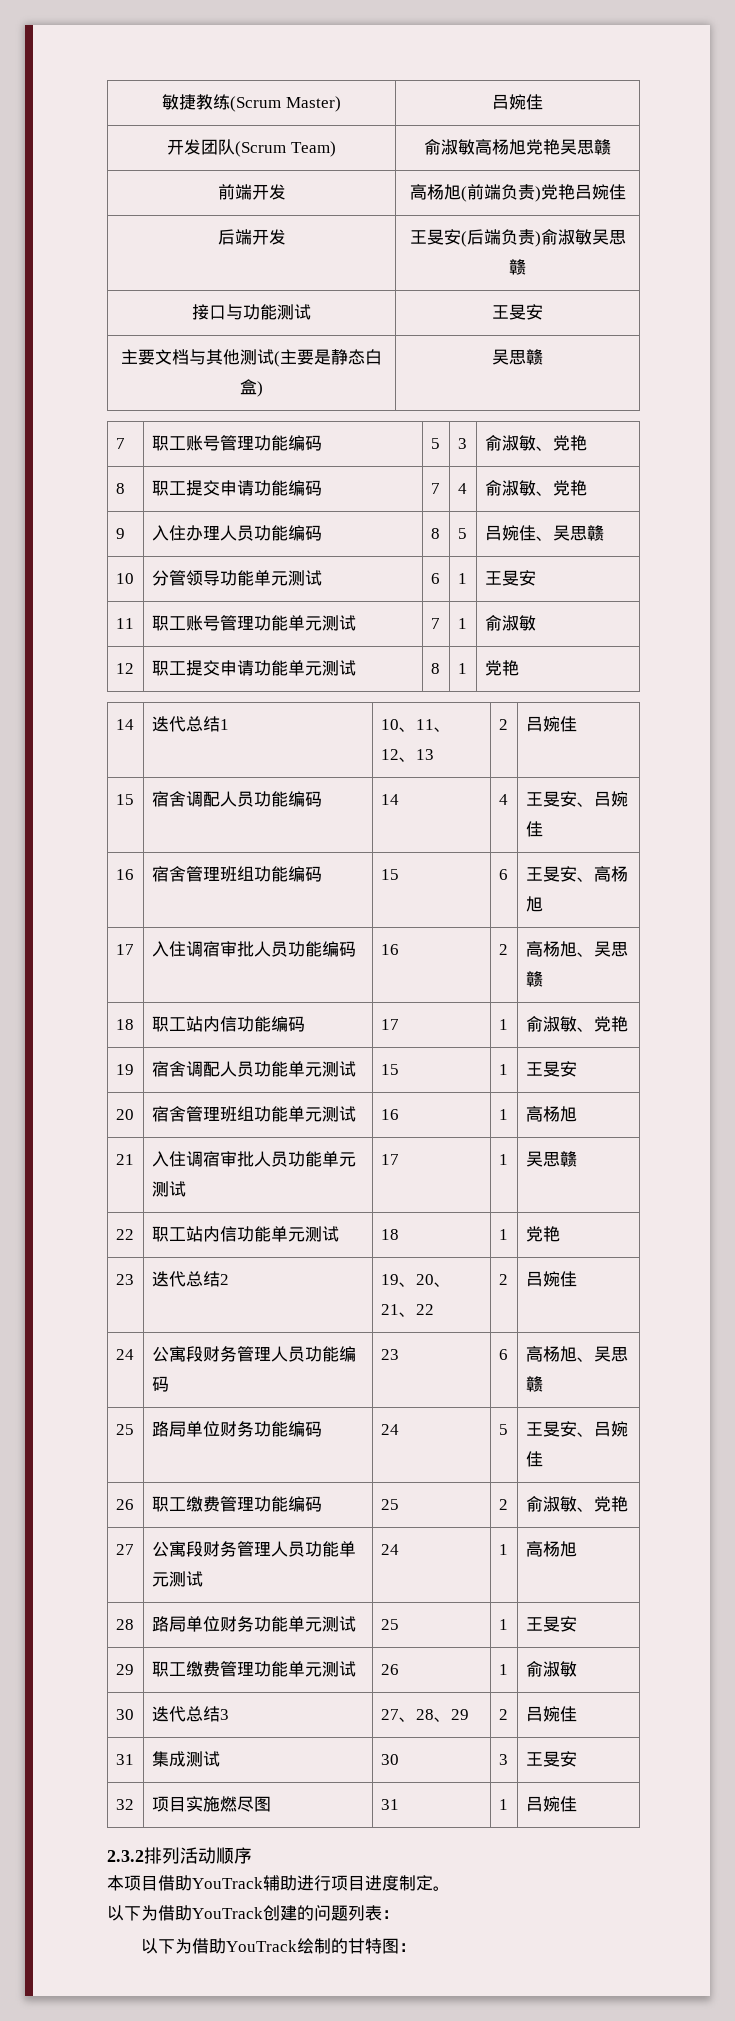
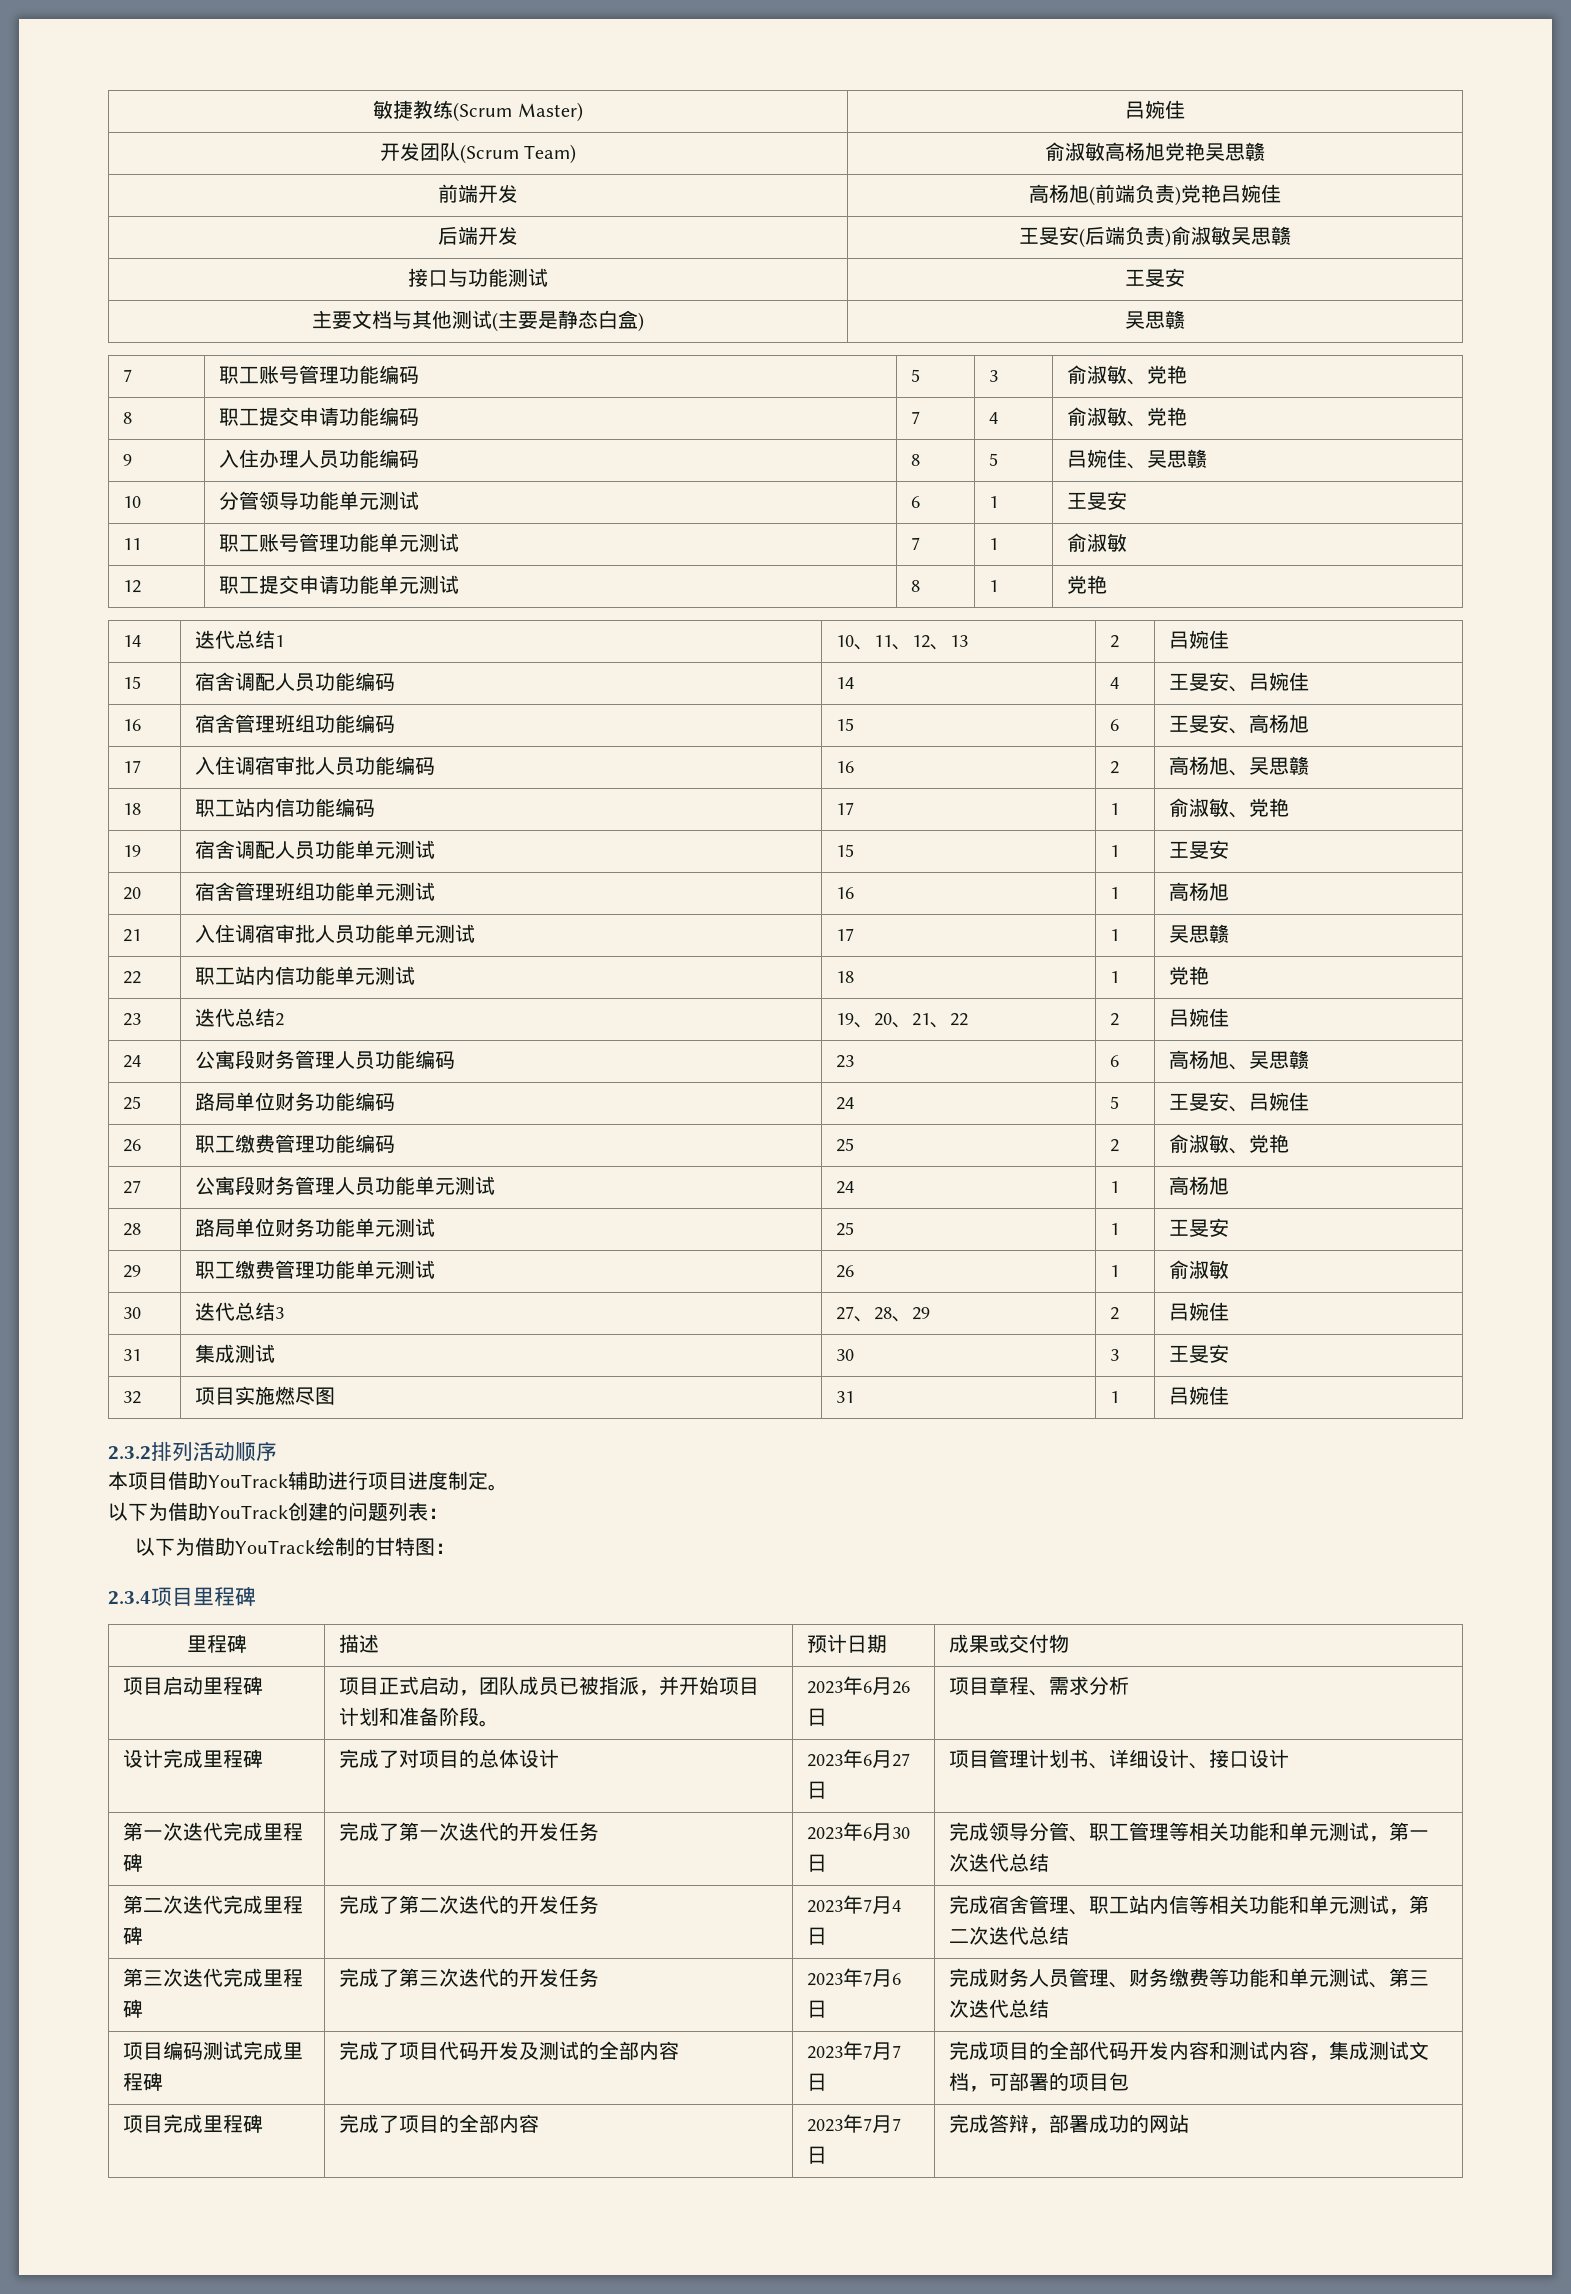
(417, 1947) none -> [108,1586,256,1606] [186,1634,247,1653] [338,1634,379,1653] [806,1634,887,1653] [948,1634,1069,1653] [122,1676,263,1695] [338,1676,759,1696] [338,1707,499,1727] [806,1676,910,1695] [806,1708,827,1726] [948,1676,1129,1696] [122,1749,263,1768] [338,1749,559,1768] [806,1749,910,1768] [806,1781,827,1799] [948,1749,1289,1769] [122,1822,303,1841] [122,1853,143,1872] [338,1822,599,1841] [806,1822,910,1841] [806,1854,827,1872] [948,1822,1429,1842] [948,1853,1049,1872] [122,1895,303,1914] [122,1926,143,1945] [338,1895,599,1914] [806,1895,901,1914] [806,1927,827,1945] [948,1895,1429,1915] [948,1926,1069,1945] [122,1968,303,1987] [122,1999,143,2018] [338,1968,599,1987] [806,1968,901,1987] [806,2000,827,2018] [948,1968,1429,1988] [948,1999,1049,2018] [122,2041,303,2060] [122,2072,163,2091] [338,2041,679,2060] [806,2041,901,2060] [806,2073,827,2091] [948,2041,1429,2061] [948,2072,1129,2092] [122,2114,263,2133] [338,2114,539,2133] [806,2114,901,2133] [806,2146,827,2164] [948,2114,1189,2134] // 2.3.4项目里程碑 // 里程碑 | 描述 | 预计日期 | 成果或交付物 // 项目启动里程碑 | 项目正式启动，团队成员已被指派，并开始项目计划和准备阶段。 | 2023年6月26日 | 项目章程、需求分析 // 设计完成里程碑 | 完成了对项目的总体设计 | 2023年6月27日 | 项目管理计划书、详细设计、接口设计 // 第一次迭代完成里程碑 | 完成了第一次迭代的开发任务 | 2023年6月30日 | 完成领导分管、职工管理等相关功能和单元测试，第一次迭代总结 // 第二次迭代完成里程碑 | 完成了第二次迭代的开发任务 | 2023年7月4日 | 完成宿舍管理、职工站内信等相关功能和单元测试，第二次迭代总结 // 第三次迭代完成里程碑 | 完成了第三次迭代的开发任务 | 2023年7月6日 | 完成财务人员管理、财务缴费等功能和单元测试、第三次迭代总结 // 项目编码测试完成里程碑 | 完成了项目代码开发及测试的全部内容 | 2023年7月7日 | 完成项目的全部代码开发内容和测试内容，集成测试文档，可部署的项目包 // 项目完成里程碑 | 完成了项目的全部内容 | 2023年7月7日 | 完成答辩，部署成功的网站

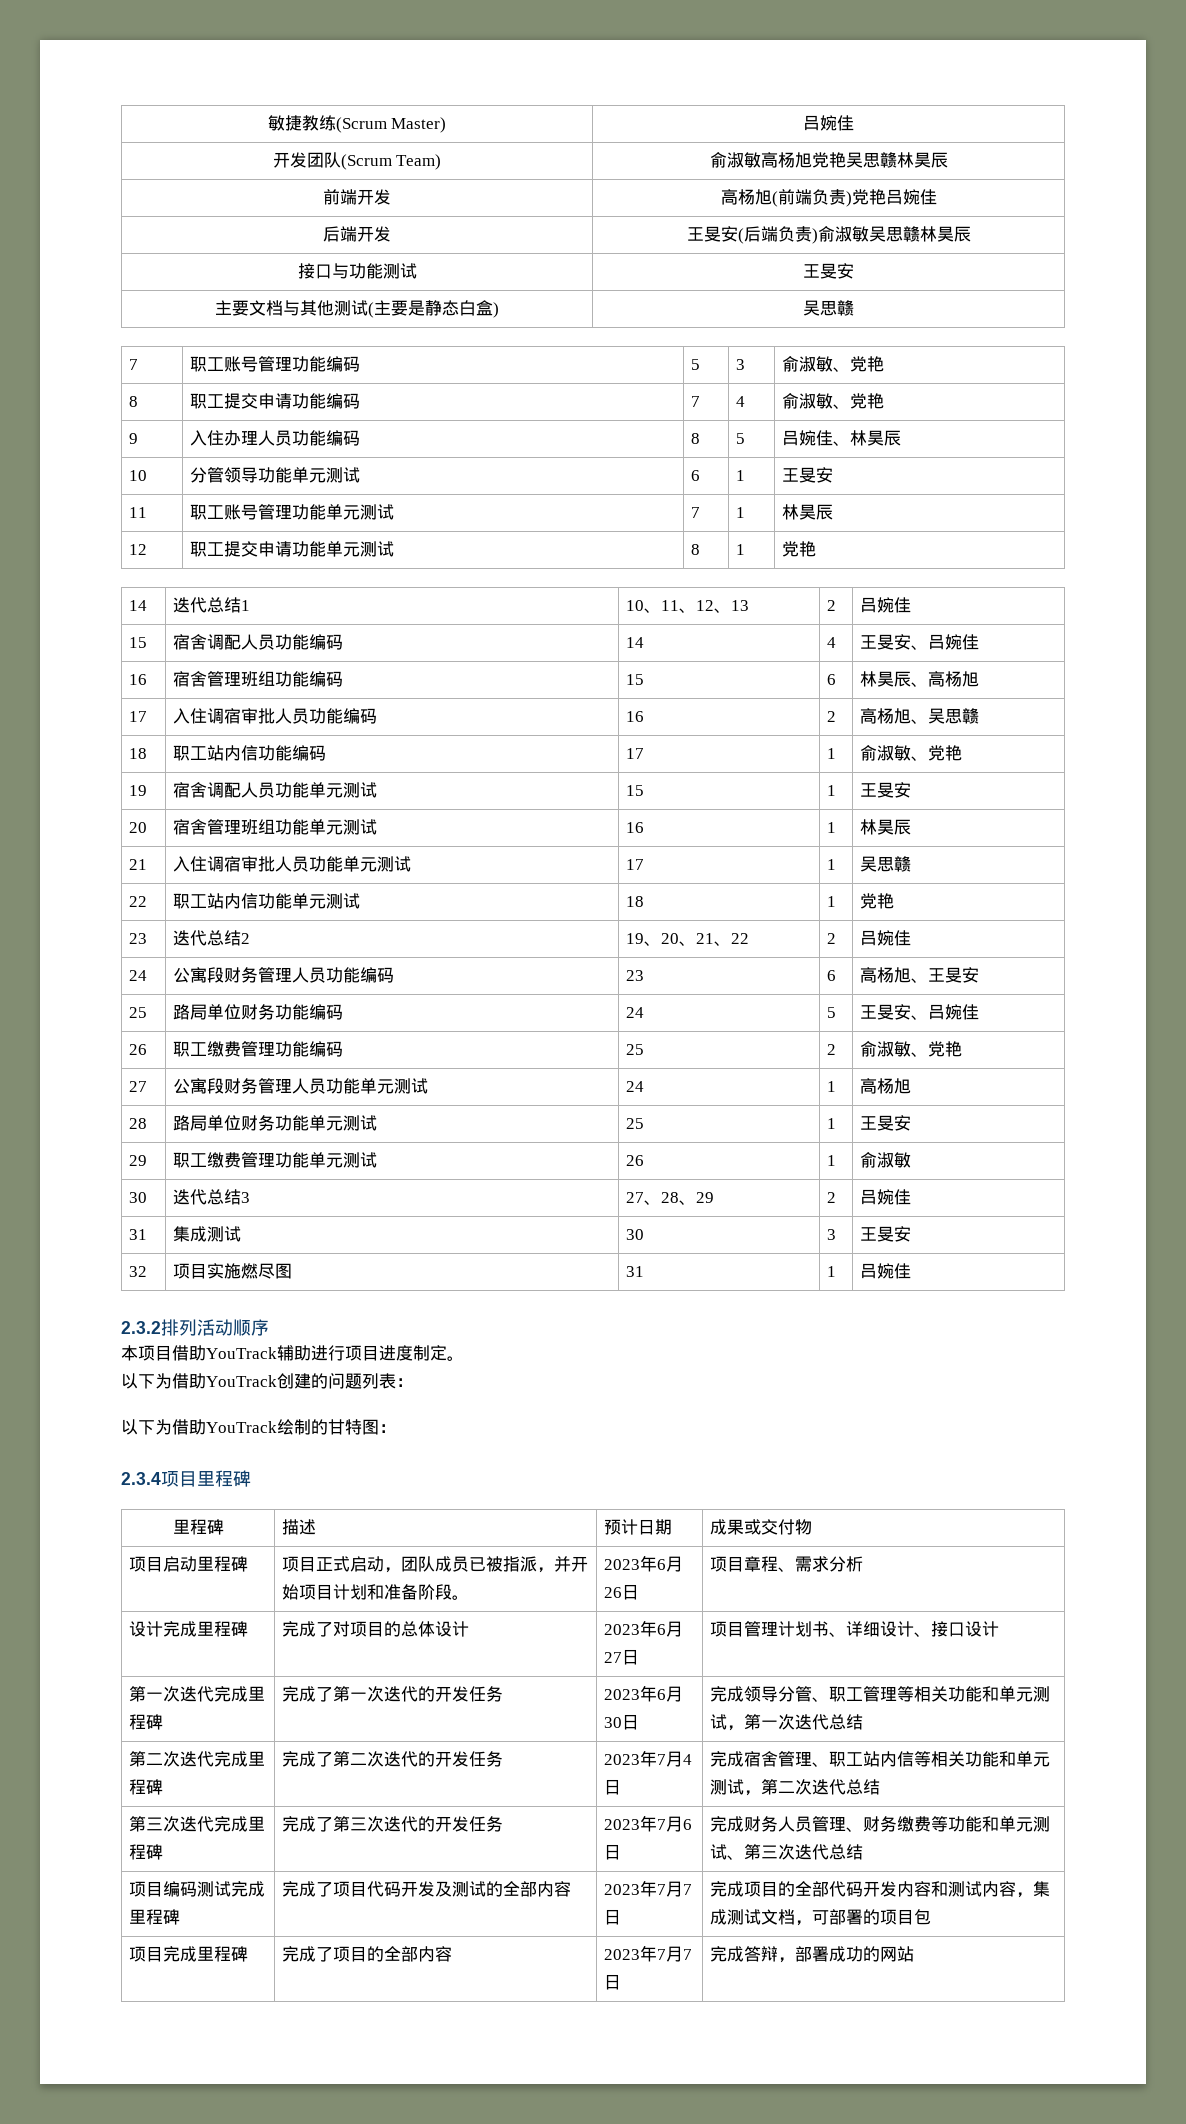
(1265, 151) none -> [896,152,948,168] 林昊辰
(1291, 235) none -> [919,226,971,242] 林昊辰
[1146,449,1207,468] 吴思赣 -> [850,430,902,446] 林昊辰
[1066,533,1127,552] 俞淑敏 -> [782,504,834,520] 林昊辰
[1168,714,1229,733] 王旻安 -> [860,671,912,687] 林昊辰
[1168,882,1229,901] 高杨旭 -> [860,819,912,835] 林昊辰
[1248,1050,1309,1069] 吴思赣 -> [928,967,980,983] 王旻安

